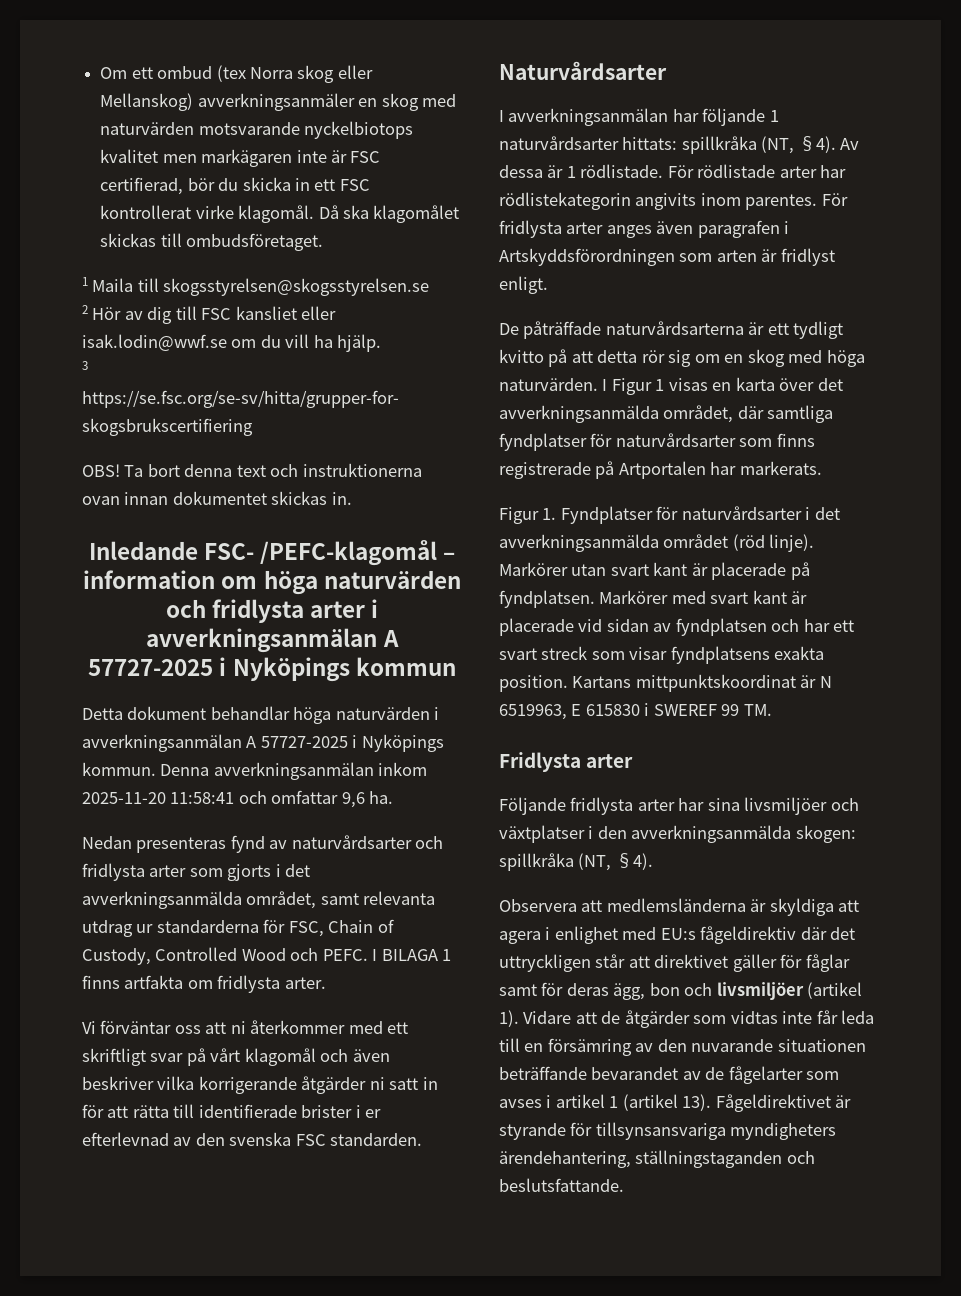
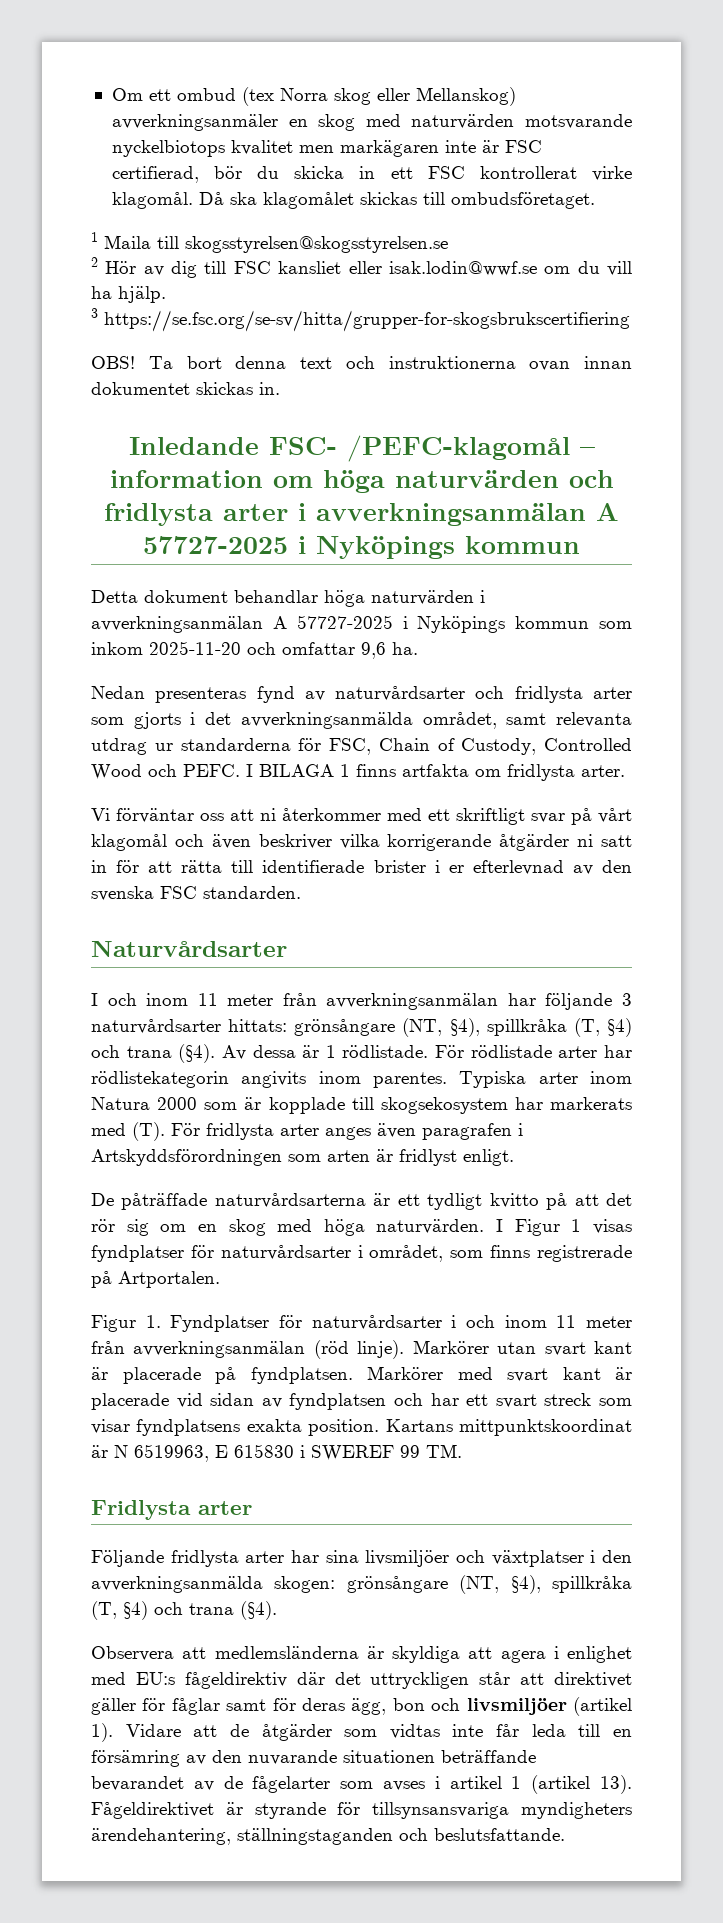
[82,762,374,780] kommun. Denna avverkningsanmälan -> [515,616,632,629] kommun som
[170,792,235,804] 11:58:41 -> (241, 648) none
(504, 116) none -> [107,993,317,1006] och inom 11 meter från
[769,110,779,122] 1 -> [621,993,632,1006] 3
[681,136,836,154] spillkråka (NT, §4). -> [294,1018,633,1037] [91,1044,216,1063] grönsångare (NT, §4), spillkråka (T, §4) och trana (§4).
(818, 202) none -> [459,1071,632,1088] [91,1097,632,1114] [91,1122,165,1141] Typiska arter inom Natura 2000 som är kopplade till skogsekosystem har markerats med (T).
[597,350,638,363] detta -> [606,1193,633,1206] det
[712,377,843,391] [499,405,834,423] en karta över det avverkningsanmälda området, där samtliga -> (632, 1226) none
(736, 440) none -> [357,1245,444,1262] i området,
[618,461,822,479] Artportalen har markerats. -> [118,1271,220,1288] Artportalen.
[814,507,840,520] [499,534,729,552] det avverkningsanmälda området -> [466,1315,632,1328] [91,1341,306,1358] och inom 11 meter från avverkningsanmälan
[499,853,653,871] spillkråka (NT, §4). -> [346,1575,632,1594] [91,1601,277,1620] grönsångare (NT, §4), spillkråka (T, §4) och trana (§4).

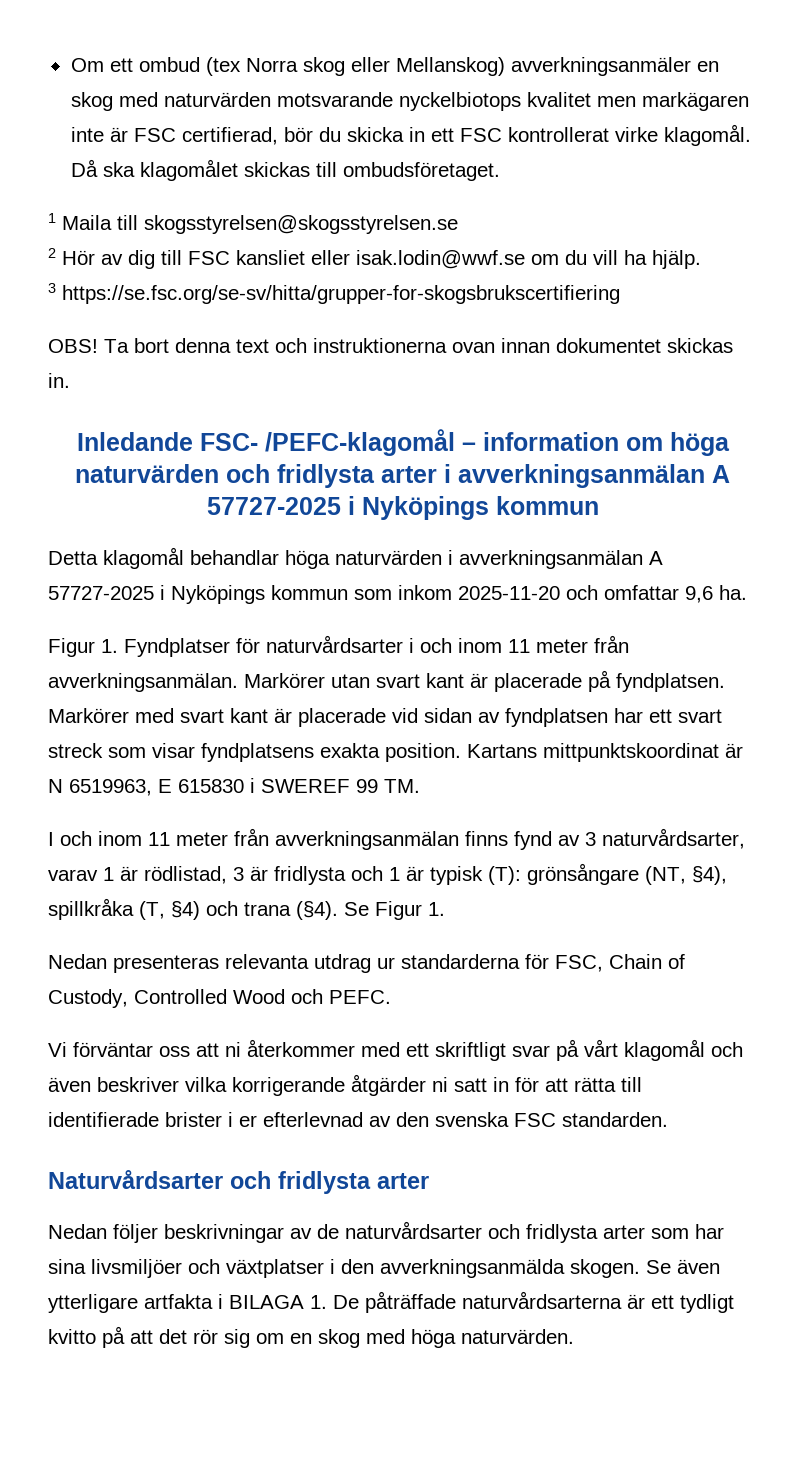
[144,590,228,603] dokument -> [103,547,184,569] klagomål
[91,686,632,703] [91,712,547,729] Nedan presenteras fynd av naturvårdsarter och fridlysta arter som gjorts i det avverkningsanmälda området, samt -> [48,635,629,657] [48,670,725,692] [48,708,722,727] [48,743,743,762] [48,778,420,796] [48,828,745,850] [48,863,727,885] [48,898,445,920] [48,954,219,973] Figur 1. Fyndplatser för naturvårdsarter i och inom 11 meter från avverkningsanmälan. Markörer utan svart kant är placerade på fyndplatsen. Markörer med svart kant är placerade vid sidan av fyndplatsen har ett svart streck som visar fyndplatsens exakta position. Kartans mittpunktskoordinat är N 6519963, E 615830 i SWEREF 99 TM. // I och inom 11 meter från avverkningsanmälan finns fynd av 3 naturvårdsarter, varav 1 är rödlistad, 3 är fridlysta och 1 är typisk (T): grönsångare (NT, §4), spillkråka (T, §4) och trana (§4). Se Figur 1. // Nedan presenteras
[246,764,625,781] I BILAGA 1 finns artfakta om fridlysta arter. -> (391, 997) none
[91,993,632,1010] [91,1018,633,1037] [91,1044,632,1063] [91,1071,632,1088] [91,1097,632,1114] [91,1122,523,1141] [91,1149,514,1166] // I och inom 11 meter från avverkningsanmälan har följande 3 naturvårdsarter hittats: grönsångare (NT, §4), spillkråka (T, §4) och trana (§4). Av dessa är 1 rödlistade. För rödlistade arter har rödlistekategorin angivits inom parentes. Typiska arter inom Natura 2000 som är kopplade till skogsekosystem har markerats med (T). För fridlysta arter anges även paragrafen i Artskyddsförordningen som arten är fridlyst enligt. // -> [230,1171,429,1194] [48,1221,724,1243] [48,1259,720,1278] [48,1294,327,1313] och fridlysta arter // Nedan följer beskrivningar av de naturvårdsarter och fridlysta arter som har sina livsmiljöer och växtplatser i den avverkningsanmälda skogen. Se även ytterligare artfakta i BILAGA 1.
[496,1219,632,1236] [91,1245,632,1262] [91,1271,220,1288] [91,1315,632,1332] [91,1340,633,1359] [91,1366,632,1384] [91,1393,633,1410] [91,1419,632,1436] [91,1444,462,1462] [91,1500,252,1520] [91,1550,632,1567] [91,1575,632,1594] [91,1601,277,1620] [91,1646,632,1663] [91,1672,632,1689] [91,1697,632,1716] [91,1723,632,1742] [91,1750,536,1767] [91,1775,633,1794] [91,1802,632,1819] [91,1828,565,1845] I Figur 1 visas fyndplatser för naturvårdsarter i området, som finns registrerade på Artportalen. // Figur 1. Fyndplatser för naturvårdsarter i och inom 11 meter från avverkningsanmälan (röd linje). Markörer utan svart kant är placerade på fyndplatsen. Markörer med svart kant är placerade vid sidan av fyndplatsen och har ett svart streck som visar fyndplatsens exakta position. Kartans mittpunktskoordinat är N 6519963, E 615830 i SWEREF 99 TM. // Fridlysta arter // Följande fridlysta arter har sina livsmiljöer och växtplatser i den avverkningsanmälda skogen: grönsångare (NT, §4), spillkråka (T, §4) och trana (§4). // Observera att medlemsländerna är skyldiga att agera i enlighet med EU:s fågeldirektiv där det uttryckligen står att direktivet gäller för fåglar samt för deras ägg, bon och livsmiljöer (artikel 1). Vidare att de åtgärder som vidtas inte får leda till en försämring av den nuvarande situationen beträffande bevarandet av de fågelarter som avses i artikel 1 (artikel 13). Fågeldirektivet är styrande för tillsynsansvariga myndigheters ärendehantering, ställningstaganden och beslutsfattande. -> (574, 1336) none

